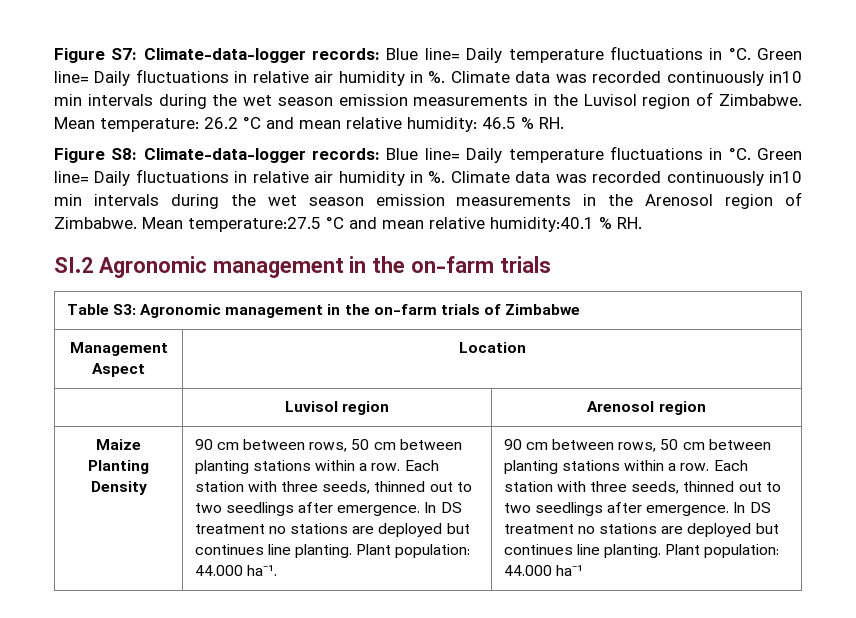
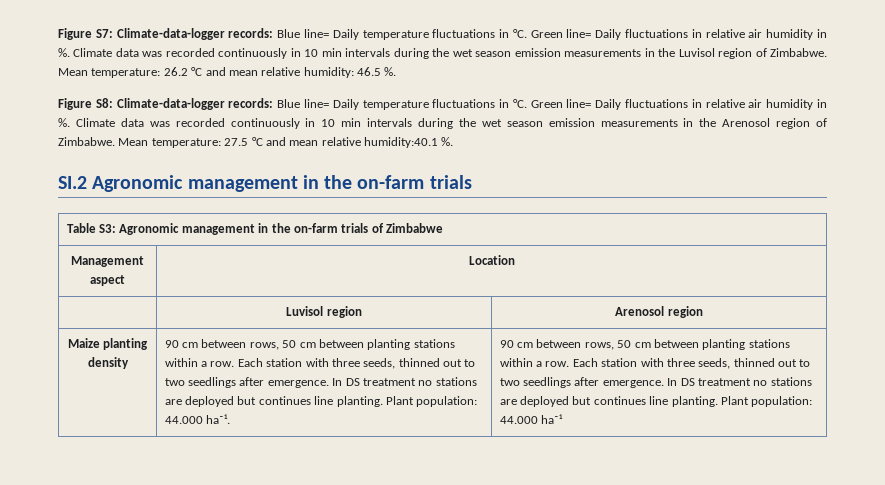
[769,71,803,83] in10 -> [290,48,319,57] in 10
[521,117,564,129] % RH. -> [384,67,397,76] %.
[769,171,803,183] in10 -> [305,118,336,127] in 10
[188,217,321,232] temperature:27.5 -> [151,138,249,148] temperature: 27.5
[599,217,642,229] % RH. -> [441,137,454,146] %.
[92,363,145,377] Aspect -> [90,275,125,286] aspect
[88,460,149,474] [90,481,147,495] Planting Density -> [103,338,149,350] [87,357,129,369] planting density

